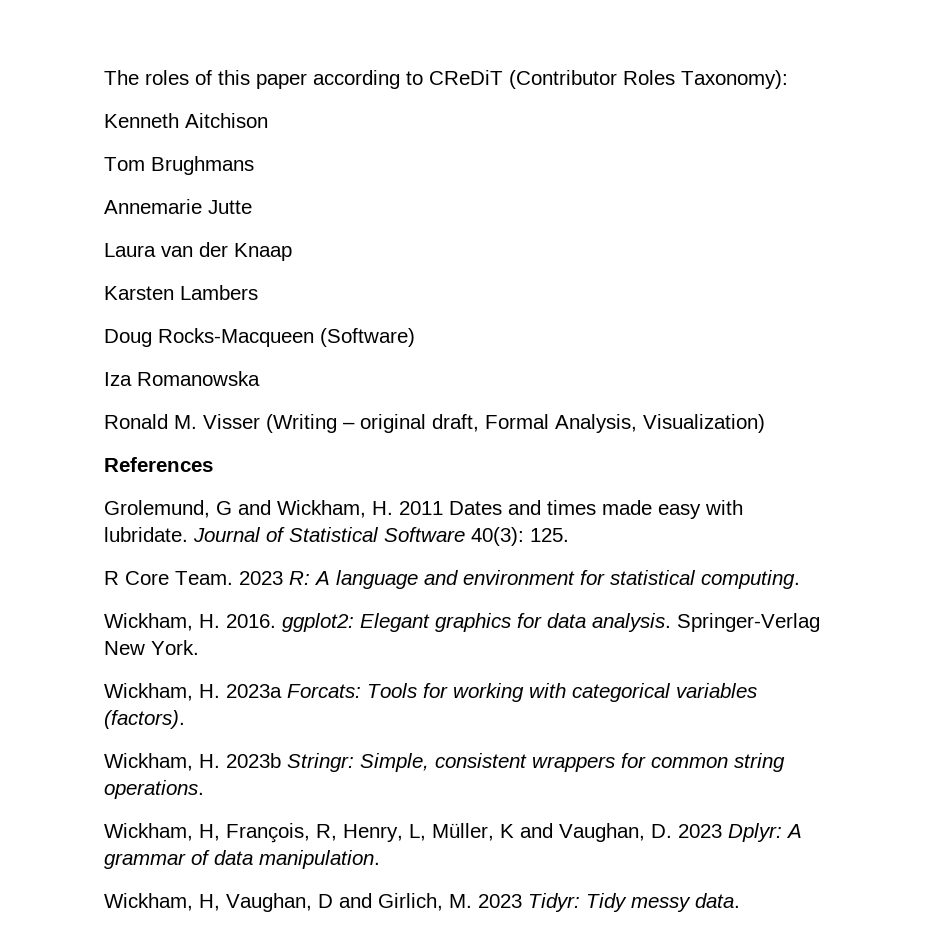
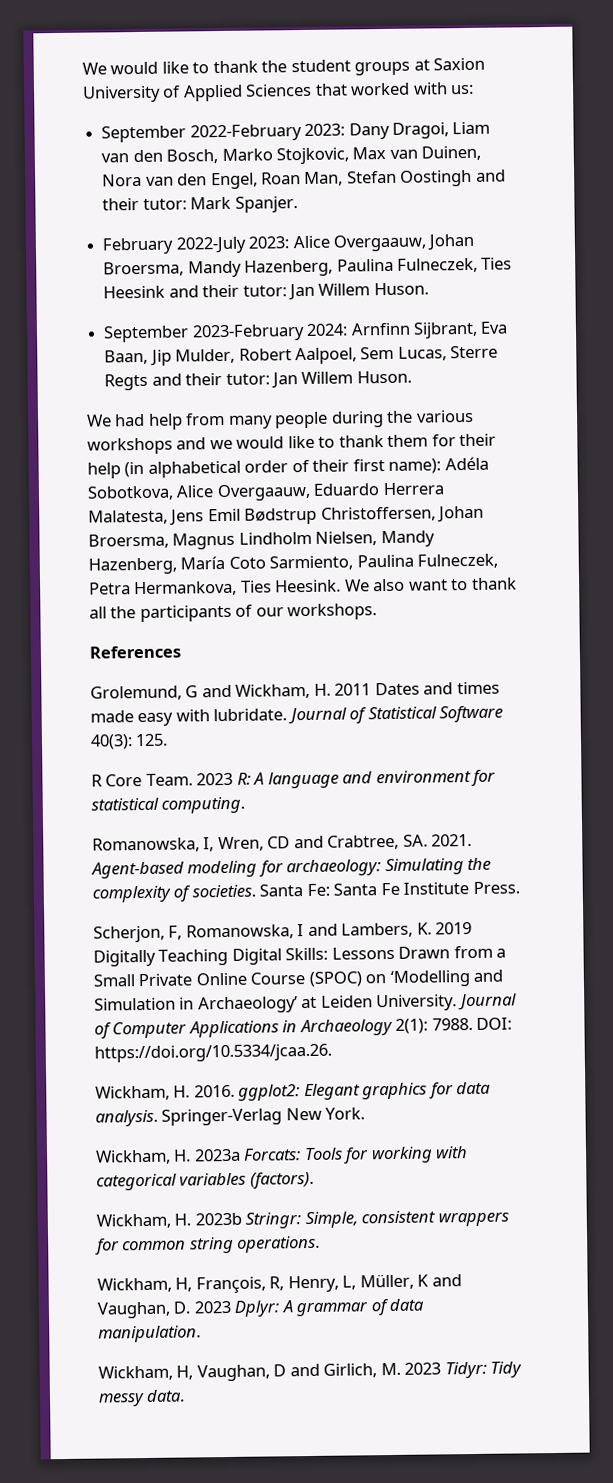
[104,70,788,89] [104,113,268,128] [104,156,254,175] [104,199,252,214] [104,242,292,261] [104,285,258,300] [104,328,415,347] [104,371,260,386] [104,414,765,433] The roles of this paper according to CReDiT (Contributor Roles Taxonomy): // Kenneth Aitchison // Tom Brughmans // Annemarie Jutte // Laura van der Knaap // Karsten Lambers // Doug Rocks-Macqueen (Software) // Iza Romanowska // Ronald M. Visser (Writing – original draft, Formal Analysis, Visualization) -> [82,57,486,76] [82,82,475,103] [101,121,491,143] [101,145,482,165] [102,169,506,190] [102,196,298,213] [102,233,476,255] [103,257,513,278] [103,282,429,301] [103,321,509,343] [104,345,499,366] [104,370,412,391] [86,409,474,430] [87,433,497,455] [87,456,489,479] [87,482,444,502] [88,505,485,526] [88,530,435,550] [88,553,499,575] [89,577,517,597] [89,603,378,623] We would like to thank the student groups at Saxion University of Applied Sciences that worked with us: // September 2022-February 2023: Dany Dragoi, Liam van den Bosch, Marko Stojkovic, Max van Duinen, Nora van den Engel, Roan Man, Stefan Oostingh and their tutor: Mark Spanjer. // February 2022-July 2023: Alice Overgaauw, Johan Broersma, Mandy Hazenberg, Paulina Fulneczek, Ties Heesink and their tutor: Jan Willem Huson. // September 2023-February 2024: Arnfinn Sijbrant, Eva Baan, Jip Mulder, Robert Aalpoel, Sem Lucas, Sterre Regts and their tutor: Jan Willem Huson. // We had help from many people during the various workshops and we would like to thank them for their help (in alphabetical order of their first name): Adéla Sobotkova, Alice Overgaauw, Eduardo Herrera Malatesta, Jens Emil Bødstrup Christoffersen, Johan Broersma, Magnus Lindholm Nielsen, Mandy Hazenberg, María Coto Sarmiento, Paulina Fulneczek, Petra Hermankova, Ties Heesink. We also want to thank all the participants of our workshops.
(800, 579) none -> [92,833,473,853] [91,857,492,879] [92,881,520,903] [93,921,473,943] [93,945,507,967] [93,969,504,987] [94,993,517,1014] [94,1017,513,1039] [94,1043,332,1063] // Romanowska, I, Wren, CD and Crabtree, SA. 2021. Agent-based modeling for archaeology: Simulating the complexity of societies. Santa Fe: Santa Fe Institute Press. // Scherjon, F, Romanowska, I and Lambers, K. 2019 Digitally Teaching Digital Skills: Lessons Drawn from a Small Private Online Course (SPOC) on ‘Modelling and Simulation in Archaeology’ at Leiden University. Journal of Computer Applications in Archaeology 2(1): 7988. DOI: https://doi.org/10.5334/jcaa.26.

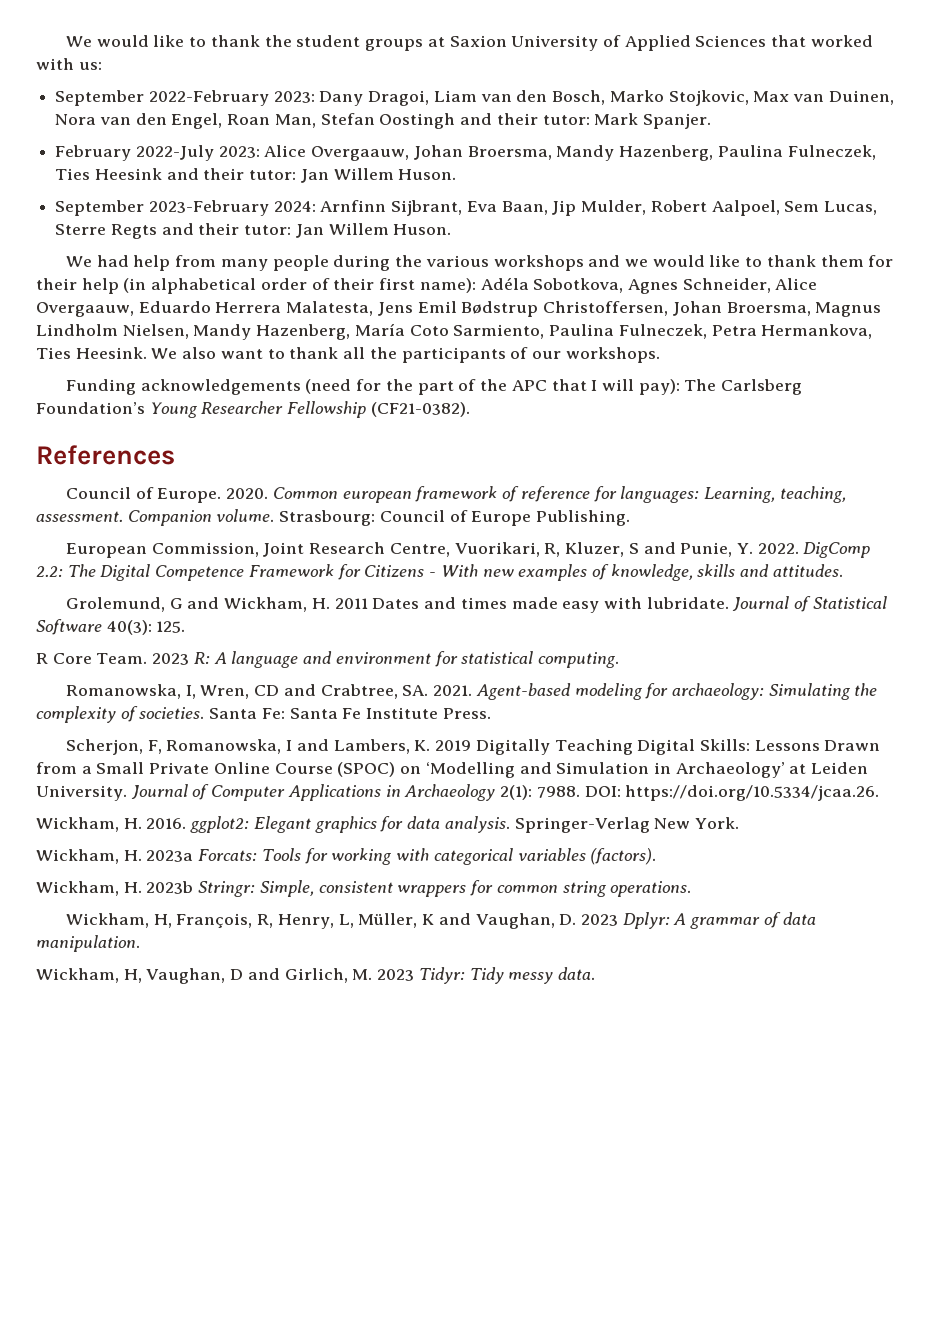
(174, 493) none -> [627,278,771,294] Agnes Schneider,
[89,645,181,659] References -> [65,379,803,395] [36,401,470,418] [36,445,175,465] [65,486,846,503] [36,509,631,526] [65,542,871,558] [36,564,843,581] Funding acknowledgements (need for the part of the APC that I will pay): The Carlsberg Foundation’s Young Researcher Fellowship (CF21-0382). // References // Council of Europe. 2020. Common european framework of reference for languages: Learning, teaching, assessment. Companion volume. Strasbourg: Council of Europe Publishing. // European Commission, Joint Research Centre, Vuorikari, R, Kluzer, S and Punie, Y. 2022. DigComp 2.2: The Digital Competence Framework for Citizens - With new examples of knowledge, skills and attitudes.

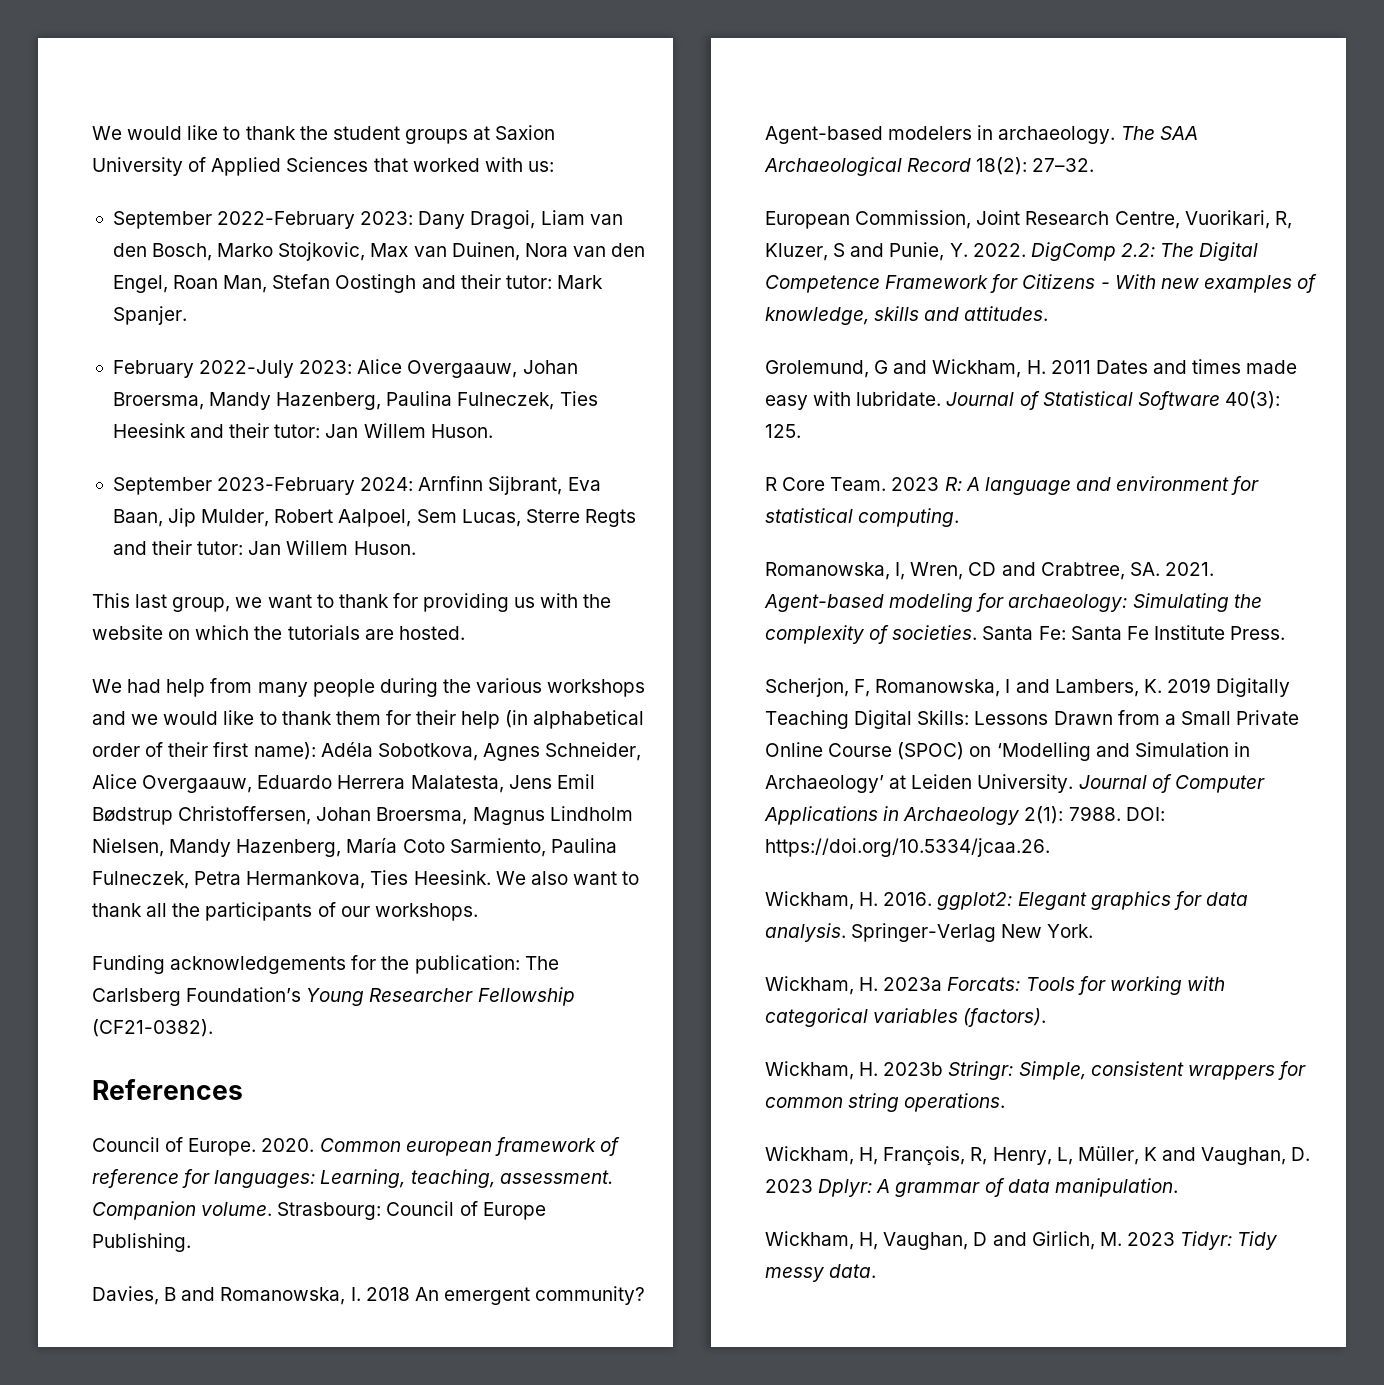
(452, 229) none -> [92,593,612,612] [92,625,465,640] // This last group, we want to thank for providing us with the website on which the tutorials are hosted.
[305,379,352,394] (need -> (347, 965) none
[417,379,680,395] part of the APC that I will pay): -> [414,955,520,974] publication:
(631, 518) none -> [92,1286,646,1305] [765,125,1198,144] [764,157,1095,176] // Davies, B and Romanowska, I. 2018 An emergent community? Agent-based modelers in archaeology. The SAA Archaeological Record 18(2): 27–32.

